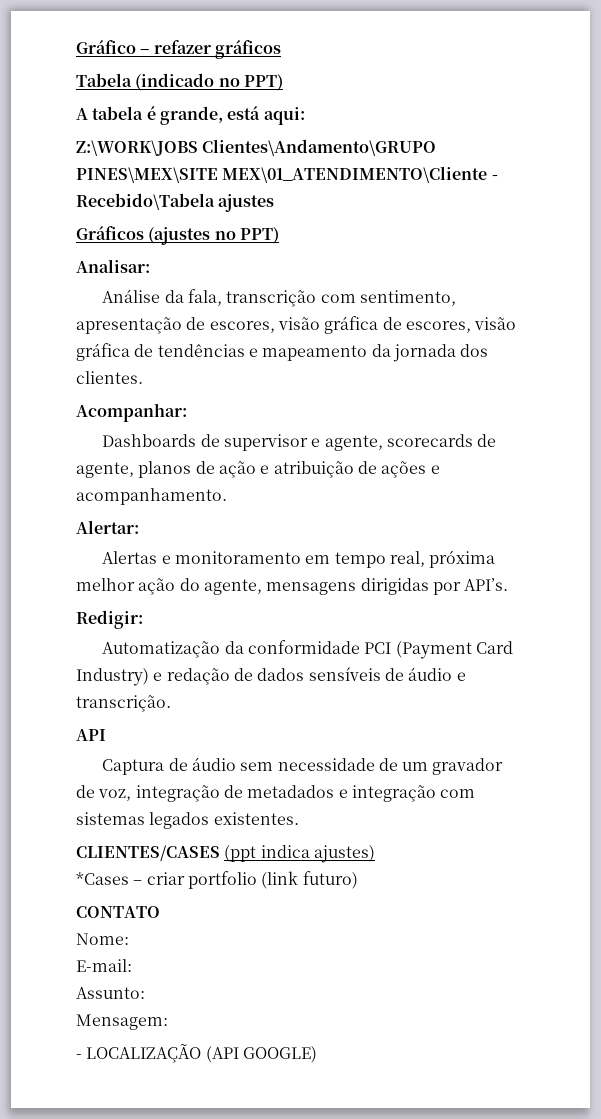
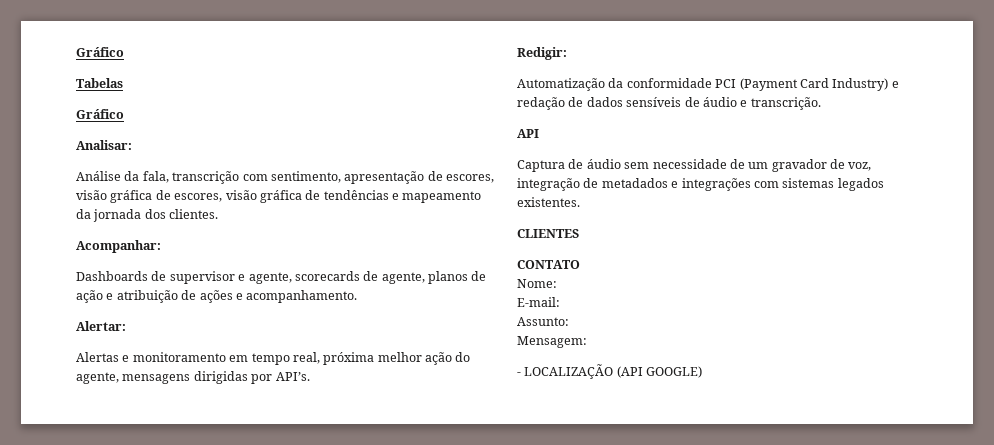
[76,40,281,59] [76,73,283,91] [76,106,305,125] [76,139,437,156] [76,166,498,183] [76,193,275,212] [76,226,279,245] Gráfico – refazer gráficos // Tabela (indicado no PPT) // A tabela é grande, está aqui: // Z:\WORK\JOBS Clientes\Andamento\GRUPO PINES\MEX\SITE MEX\01_ATENDIMENTO\Cliente - Recebido\Tabela ajustes // Gráficos (ajustes no PPT) -> [76,47,124,57] [76,78,123,88] [76,109,124,119] Gráfico // Tabelas // Gráfico
[351,785,436,802] integração -> [681,178,751,191] integrações
[76,845,375,863] [76,871,358,889] CLIENTES/CASES (ppt indica ajustes) // *Cases – criar portfolio (link futuro) -> [517,229,579,238] CLIENTES

